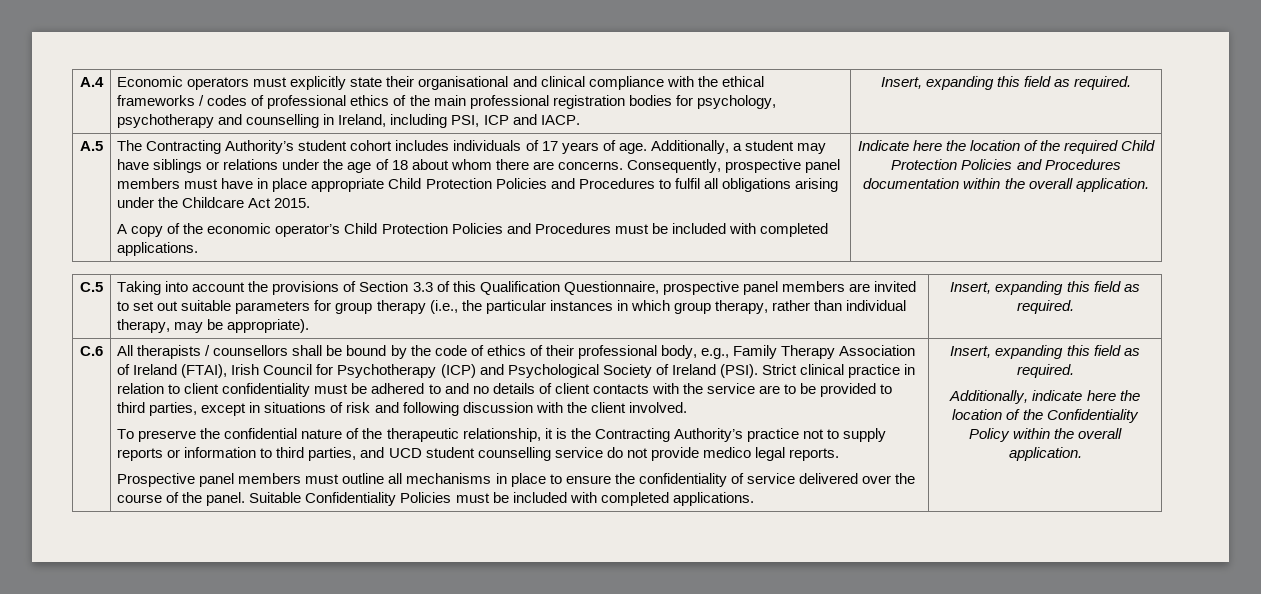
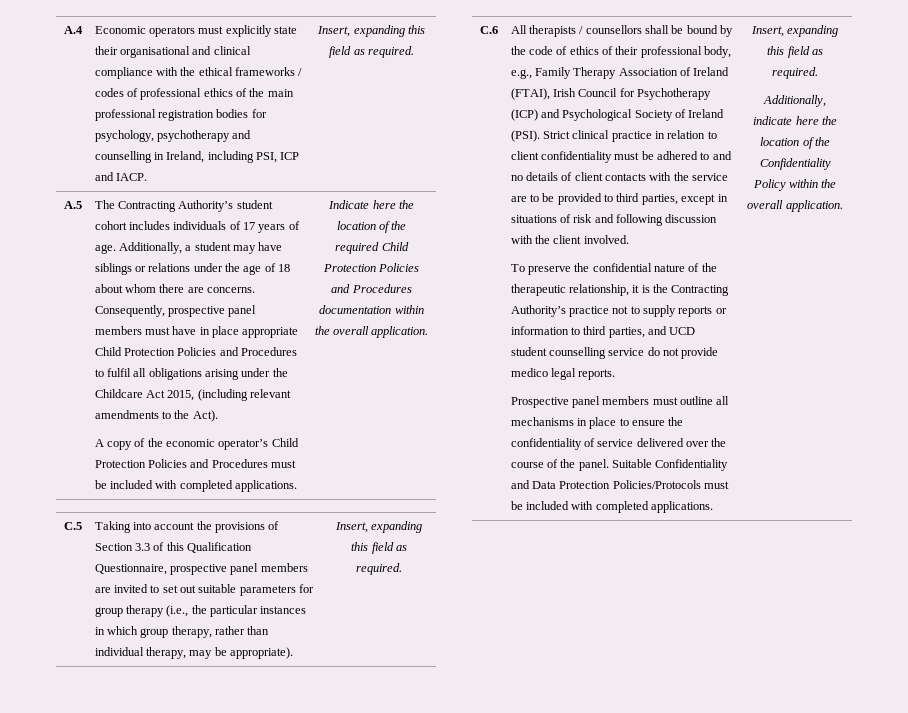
[274,198,311,208] 2015. -> [167,389,292,401] [94,410,218,422] 2015, (including relevant amendments to the Act).
[400,492,452,503] Policies -> [510,480,701,489] and Data Protection Policies/Protocols

